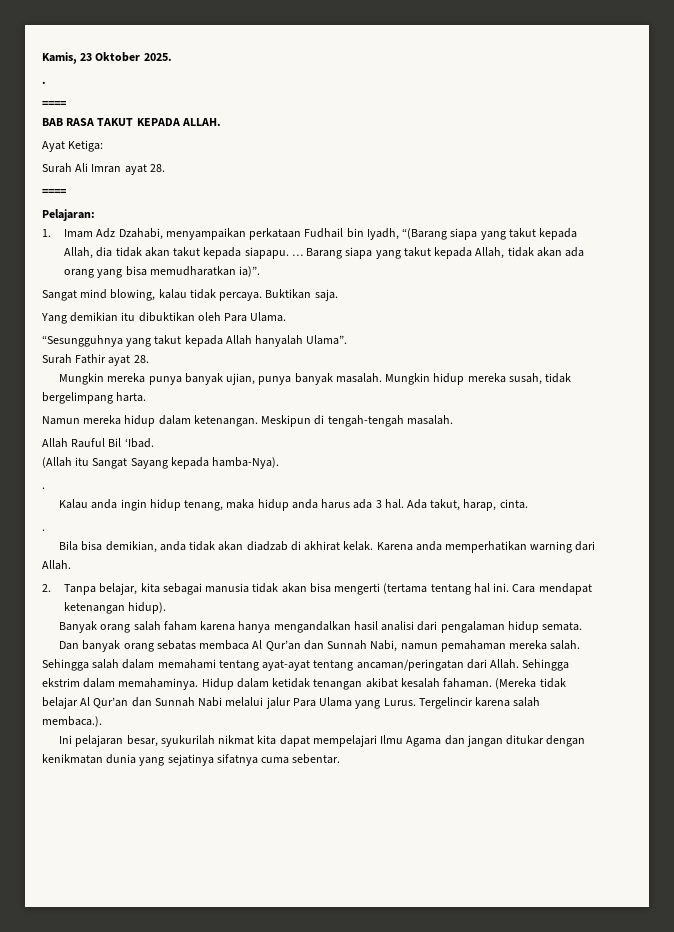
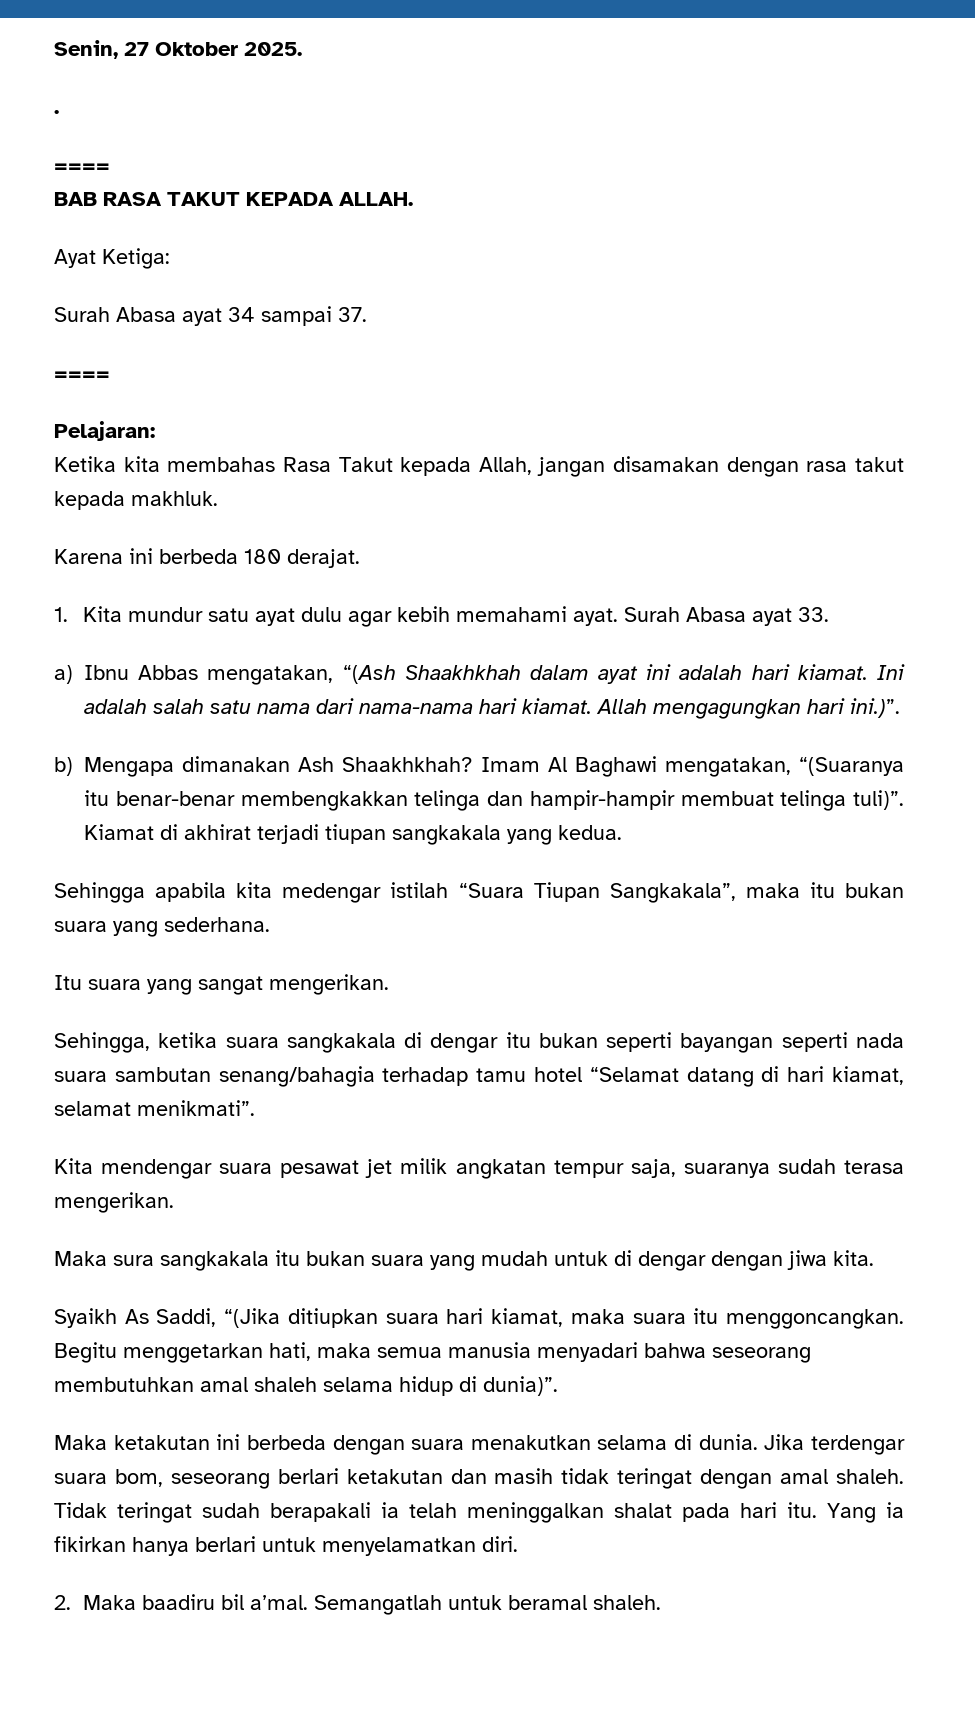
[42,52,93,64] Kamis, 23 -> [54,40,149,59] Senin, 27
[75,163,165,175] [42,189,66,195] [42,209,95,221] [42,228,578,240] [64,247,584,259] [64,266,261,278] [42,289,338,301] [41,312,287,324] [42,335,348,347] [42,354,149,366] [59,373,571,385] [42,392,147,404] [42,415,453,427] [42,438,154,448] [42,457,280,469] [42,487,45,489] [59,499,528,511] [42,529,45,531] [59,541,596,553] [42,560,71,570] [42,583,592,595] [64,602,167,614] [59,621,582,633] [59,640,581,652] [42,659,570,671] [42,678,566,690] [42,697,541,709] [42,716,102,727] [59,735,586,747] [42,754,341,766] Ali Imran ayat 28. // ==== // Pelajaran: // 1. Imam Adz Dzahabi, menyampaikan perkataan Fudhail bin Iyadh, “(Barang siapa yang takut kepada Allah, dia tidak akan takut kepada siapapu. … Barang siapa yang takut kepada Allah, tidak akan ada orang yang bisa memudharatkan ia)”. // Sangat mind blowing, kalau tidak percaya. Buktikan saja. // Yang demikian itu dibuktikan oleh Para Ulama. // “Sesungguhnya yang takut kepada Allah hanyalah Ulama”. // Surah Fathir ayat 28. // Mungkin mereka punya banyak ujian, punya banyak masalah. Mungkin hidup mereka susah, tidak bergelimpang harta. // Namun mereka hidup dalam ketenangan. Meskipun di tengah-tengah masalah. // Allah Rauful Bil ‘Ibad. // (Allah itu Sangat Sayang kepada hamba-Nya). // . // Kalau anda ingin hidup tenang, maka hidup anda harus ada 3 hal. Ada takut, harap, cinta. // . // Bila bisa demikian, anda tidak akan diadzab di akhirat kelak. Karena anda memperhatikan warning dari Allah. // 2. Tanpa belajar, kita sebagai manusia tidak akan bisa mengerti (tertama tentang hal ini. Cara mendapat ketenangan hidup). // Banyak orang salah faham karena hanya mengandalkan hasil analisi dari pengalaman hidup semata. // Dan banyak orang sebatas membaca Al Qur’an dan Sunnah Nabi, namun pemahaman mereka salah. Sehingga salah dalam memahami tentang ayat-ayat tentang ancaman/peringatan dari Allah. Sehingga ekstrim dalam memahaminya. Hidup dalam ketidak tenangan akibat kesalah fahaman. (Mereka tidak belajar Al Qur’an dan Sunnah Nabi melalui jalur Para Ulama yang Lurus. Tergelincir karena salah membaca.). // Ini pelajaran besar, syukurilah nikmat kita dapat mempelajari Ilmu Agama dan jangan ditukar dengan kenikmatan dunia yang sejatinya sifatnya cuma sebentar. -> [116,306,367,326] [54,371,110,380] [54,421,155,441] [54,456,904,477] [54,491,218,510] [54,548,360,568] [54,606,830,627] [54,664,905,685] [84,698,900,719] [54,756,904,777] [84,790,904,811] [84,824,622,845] [54,882,905,903] [54,917,270,937] [54,974,389,995] [54,1032,904,1053] [54,1066,904,1087] [54,1100,255,1116] [54,1158,904,1179] [54,1192,174,1213] [54,1250,874,1271] [54,1308,905,1329] [54,1342,811,1363] [54,1376,558,1396] [54,1434,905,1455] [54,1468,904,1489] [54,1502,904,1523] [54,1536,518,1556] [54,1594,662,1615] Abasa ayat 34 sampai 37. // ==== // Pelajaran: // Ketika kita membahas Rasa Takut kepada Allah, jangan disamakan dengan rasa takut kepada makhluk. // Karena ini berbeda 180 derajat. // 1. Kita mundur satu ayat dulu agar kebih memahami ayat. Surah Abasa ayat 33. // a) Ibnu Abbas mengatakan, “(Ash Shaakhkhah dalam ayat ini adalah hari kiamat. Ini adalah salah satu nama dari nama-nama hari kiamat. Allah mengagungkan hari ini.)”. // b) Mengapa dimanakan Ash Shaakhkhah? Imam Al Baghawi mengatakan, “(Suaranya itu benar-benar membengkakkan telinga dan hampir-hampir membuat telinga tuli)”. Kiamat di akhirat terjadi tiupan sangkakala yang kedua. // Sehingga apabila kita medengar istilah “Suara Tiupan Sangkakala”, maka itu bukan suara yang sederhana. // Itu suara yang sangat mengerikan. // Sehingga, ketika suara sangkakala di dengar itu bukan seperti bayangan seperti nada suara sambutan senang/bahagia terhadap tamu hotel “Selamat datang di hari kiamat, selamat menikmati”. // Kita mendengar suara pesawat jet milik angkatan tempur saja, suaranya sudah terasa mengerikan. // Maka sura sangkakala itu bukan suara yang mudah untuk di dengar dengan jiwa kita. // Syaikh As Saddi, “(Jika ditiupkan suara hari kiamat, maka suara itu menggoncangkan. Begitu menggetarkan hati, maka semua manusia menyadari bahwa seseorang membutuhkan amal shaleh selama hidup di dunia)”. // Maka ketakutan ini berbeda dengan suara menakutkan selama di dunia. Jika terdengar suara bom, seseorang berlari ketakutan dan masih tidak teringat dengan amal shaleh. Tidak teringat sudah berapakali ia telah meninggalkan shalat pada hari itu. Yang ia fikirkan hanya berlari untuk menyelamatkan diri. // 2. Maka baadiru bil a’mal. Semangatlah untuk beramal shaleh.

